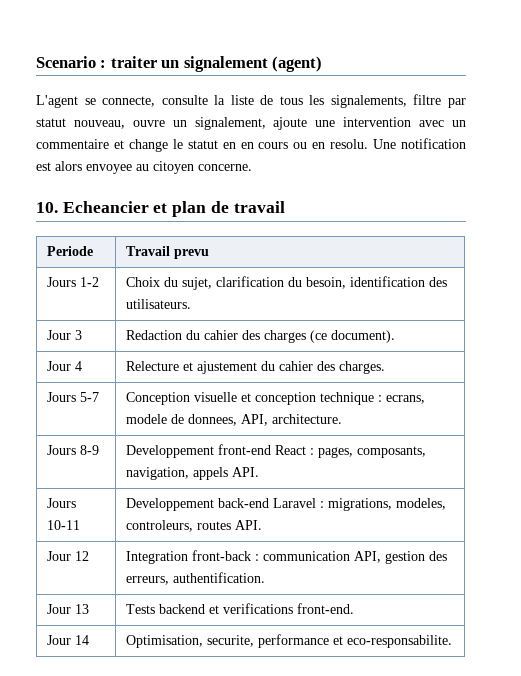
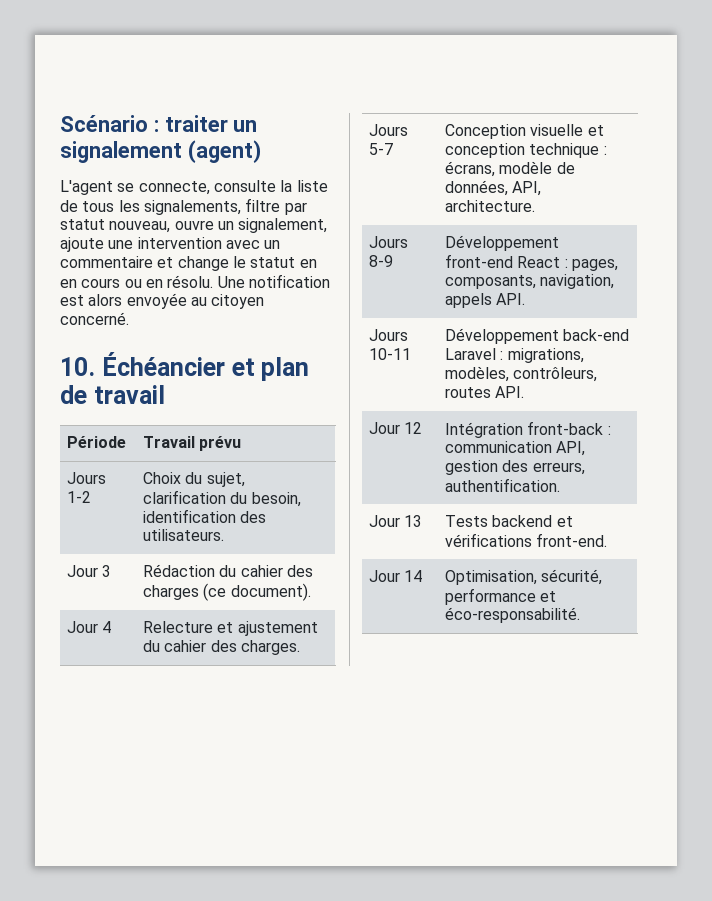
[36,56,96,68] Scenario -> [60,115,148,132] Scénario
[330,139,369,149] resolu. -> [167,275,214,288] résolu.
[86,164,132,174] envoyee -> [126,293,187,309] envoyée
[198,164,252,171] concerne. -> [60,312,129,325] concerné.
[62,201,149,213] Echeancier -> [101,352,225,376] Échéancier
[46,246,93,256] Periode -> [67,436,127,448] Période
[173,249,209,259] prevu -> [199,436,242,451] prévu
[125,330,182,340] Redaction -> [143,564,216,577] Rédaction
[385,395,425,404] [125,414,237,426] ecrans, modele de donnees, -> [445,161,575,177] [445,180,509,196] écrans, modèle de données,
[125,445,214,458] Developpement -> [445,235,560,251] Développement
[125,498,214,511] Developpement -> [445,328,560,344] Développement
[395,498,446,510] [125,520,193,532] modeles, controleurs, -> [445,366,598,382] modèles, contrôleurs,
[125,551,188,564] Integration -> [445,422,524,438] Intégration
[222,603,293,614] verifications -> [445,533,533,547] vérifications
[206,635,254,647] securite, -> [541,569,603,585] sécurité,
[346,635,452,648] eco-responsabilite. -> [445,607,581,623] éco-responsabilité.

